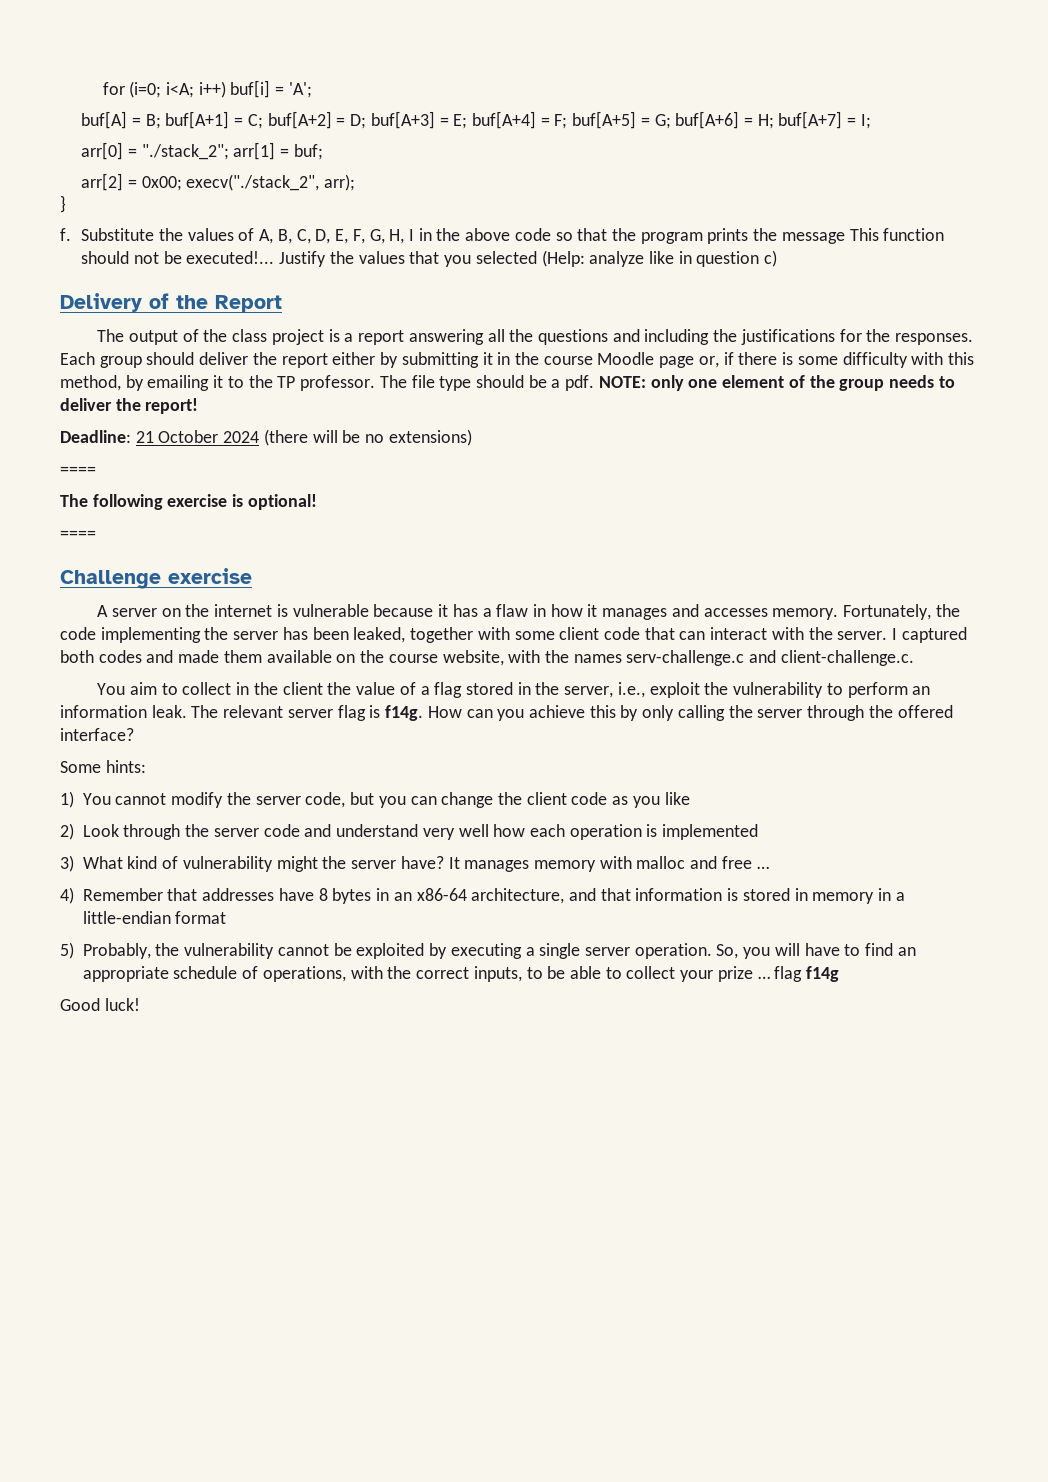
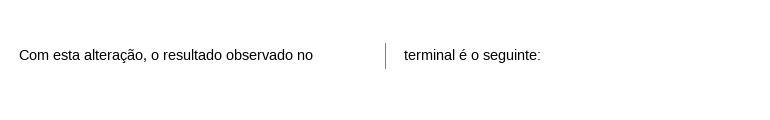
[102,80,312,98] [81,111,871,129] [81,142,323,160] [81,173,356,191] [60,195,66,213] [60,228,945,244] [81,250,778,267] [60,293,282,312] [97,329,974,345] [60,352,974,368] [60,375,955,391] [60,398,199,414] [60,429,472,446] [60,466,96,475] [60,494,317,510] [60,530,96,539] [60,568,252,589] [97,604,960,620] [60,627,967,643] [60,650,914,666] [97,682,931,698] [60,705,953,721] [60,728,134,741] [60,760,146,773] [60,791,690,808] [60,823,759,840] [60,855,769,872] [60,887,905,904] [82,911,227,924] [60,942,916,959] [82,966,840,982] [60,998,140,1011] for (i=0; i<A; i++) buf[i] = 'A'; // buf[A] = B; buf[A+1] = C; buf[A+2] = D; buf[A+3] = E; buf[A+4] = F; buf[A+5] = G; buf[A+6] = H; buf[A+7] = I; // arr[0] = "./stack_2"; arr[1] = buf; // arr[2] = 0x00; execv("./stack_2", arr); // } // f. Substitute the values of A, B, C, D, E, F, G, H, I in the above code so that the program prints the message This function should not be executed!... Justify the values that you selected (Help: analyze like in question c) // Delivery of the Report // The output of the class project is a report answering all the questions and including the justifications for the responses. Each group should deliver the report either by submitting it in the course Moodle page or, if there is some difficulty with this method, by emailing it to the TP professor. The file type should be a pdf. NOTE: only one element of the group needs to deliver the report! // Deadline: 21 October 2024 (there will be no extensions) // ==== // The following exercise is optional! // ==== // Challenge exercise // A server on the internet is vulnerable because it has a flaw in how it manages and accesses memory. Fortunately, the code implementing the server has been leaked, together with some client code that can interact with the server. I captured both codes and made them available on the course website, with the names serv-challenge.c and client-challenge.c. // You aim to collect in the client the value of a flag stored in the server, i.e., exploit the vulnerability to perform an information leak. The relevant server flag is f14g. How can you achieve this by only calling the server through the offered interface? // Some hints: // 1) You cannot modify the server code, but you can change the client code as you like // 2) Look through the server code and understand very well how each operation is implemented // 3) What kind of vulnerability might the server have? It manages memory with malloc and free … // 4) Remember that addresses have 8 bytes in an x86-64 architecture, and that information is stored in memory in a little-endian format // 5) Probably, the vulnerability cannot be exploited by executing a single server operation. So, you will have to find an appropriate schedule of operations, with the correct inputs, to be able to collect your prize … flag f14g // Good luck! -> [19,49,541,63] Com esta alteração, o resultado observado no terminal é o seguinte:

